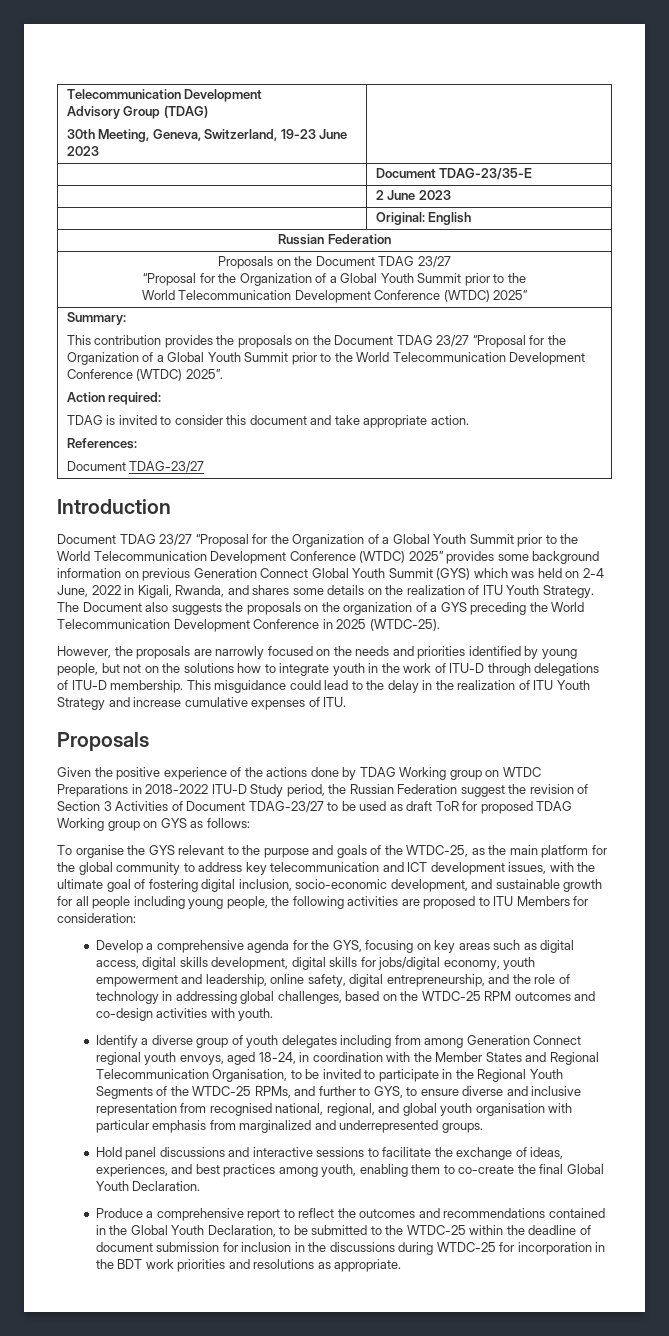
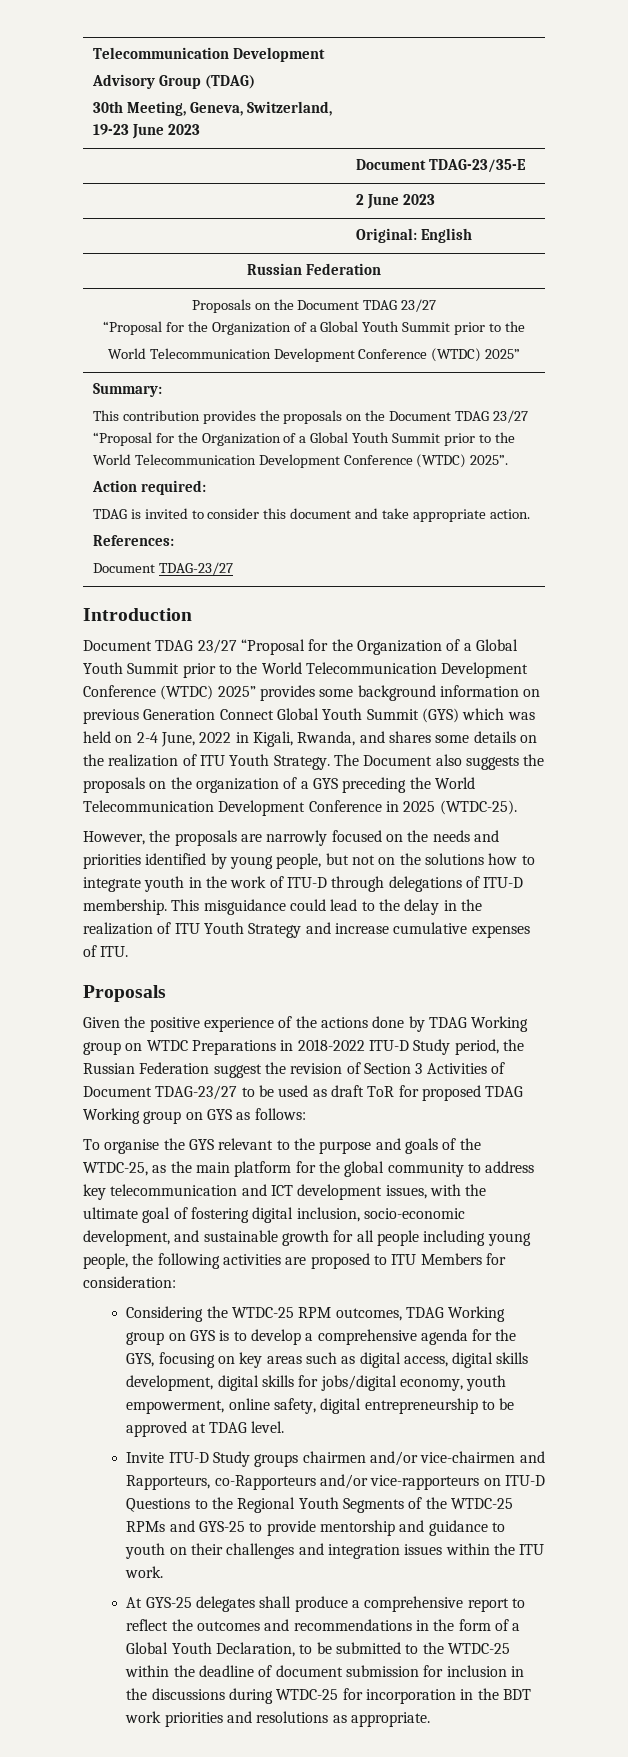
[95,940,143,953] Develop -> [126,1306,506,1322] [126,1329,301,1345] Considering the WTDC-25 RPM outcomes, TDAG Working group on GYS is to develop
[95,974,570,987] [95,991,596,1004] [95,1008,274,1021] [95,1035,582,1048] [95,1052,599,1065] [95,1069,453,1082] empowerment and leadership, online safety, digital entrepreneurship, and the role of technology in addressing global challenges, based on the WTDC-25 RPM outcomes and co-design activities with youth. // Identify a diverse group of youth delegates including from among Generation Connect regional youth envoys, aged 18-24, in coordination with the Member States and Regional Telecommunication Organisation, to be invited to participate in -> [126,1398,515,1414] [126,1421,285,1437] [126,1451,545,1467] [126,1474,545,1490] [126,1498,208,1512] empowerment, online safety, digital entrepreneurship to be approved at TDAG level. // Invite ITU-D Study groups chairmen and/or vice-chairmen and Rapporteurs, co-Rapporteurs and/or vice-rapporteurs on ITU-D Questions to
[254,1086,582,1098] [95,1103,573,1116] [95,1120,483,1133] [95,1147,564,1160] [95,1164,604,1177] [95,1181,201,1191] [95,1208,143,1218] RPMs, and further to GYS, to ensure diverse and inclusive representation from recognised national, regional, and global youth organisation with particular emphasis from marginalized and underrepresented groups. // Hold panel discussions and interactive sessions to facilitate the exchange of ideas, experiences, and best practices among youth, enabling them to co-create the final Global Youth Declaration. // Produce -> [126,1520,505,1536] [125,1543,545,1559] [125,1566,164,1578] [126,1596,348,1612] RPMs and GYS-25 to provide mentorship and guidance to youth on their challenges and integration issues within the ITU work. // At GYS-25 delegates shall produce
[548,1208,605,1218] [95,1225,128,1235] contained in the -> [415,1619,521,1631] in the form of a

